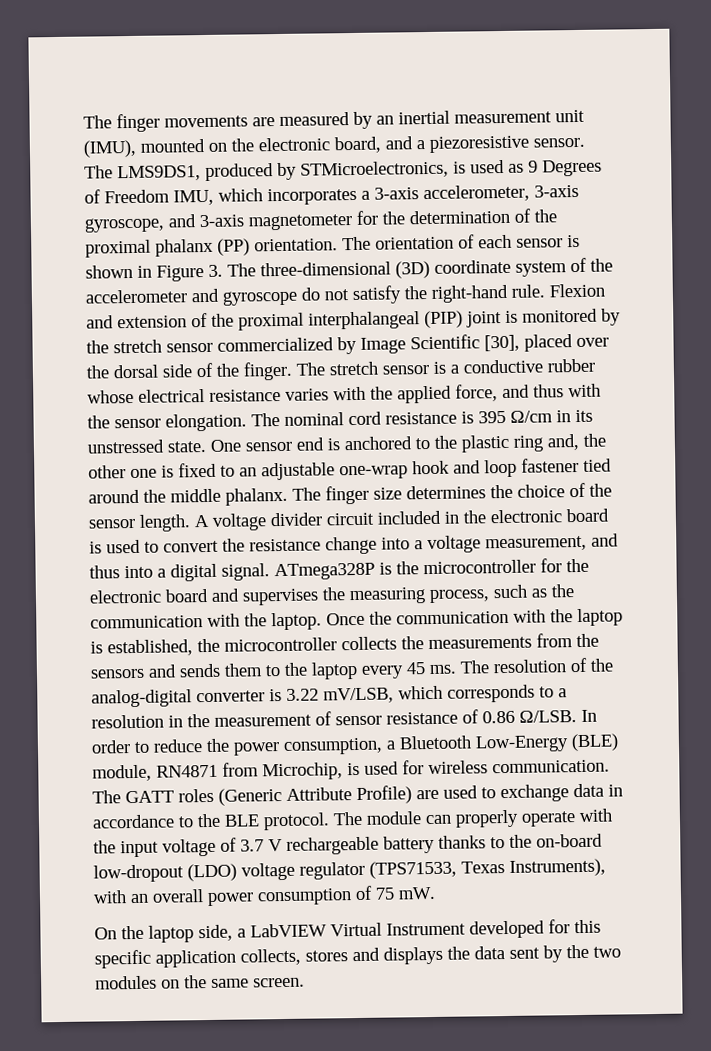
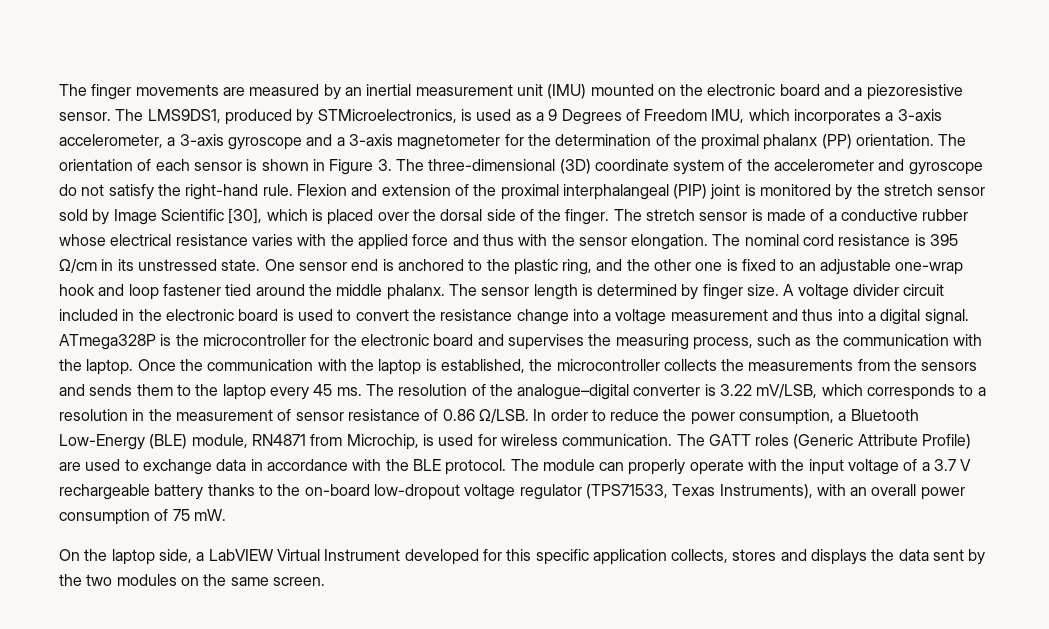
[83,139,137,158] (IMU), -> [547,84,587,99] (IMU)
[334,136,381,154] board, -> [779,84,820,96] board
(524, 168) none -> [535,112,544,121] a
[534,184,579,198] [84,214,196,233] 3-axis gyroscope, and -> [167,134,345,150] a 3-axis gyroscope and a
[217,337,334,352] commercialized -> [59,209,88,221] sold
(520, 343) none -> [266,209,323,221] which is
(446, 367) none -> [767,209,825,221] made of
[455,384,498,402] force, -> [412,234,449,246] force
[513,433,580,452] ring and, -> [562,259,623,275] ring, and
[325,482,612,505] [88,514,191,532] finger size determines the choice of the sensor length. -> [481,284,780,300] sensor length is determined by finger size.
[485,535,587,552] measurement, -> [670,309,768,321] measurement
[91,689,192,708] analog-digital -> [517,384,630,400] analogue–digital
[178,816,194,828] to -> [352,459,382,471] with
(237, 844) none -> [921,462,930,471] a
[187,863,237,882] (LDO) -> (460, 492) none

